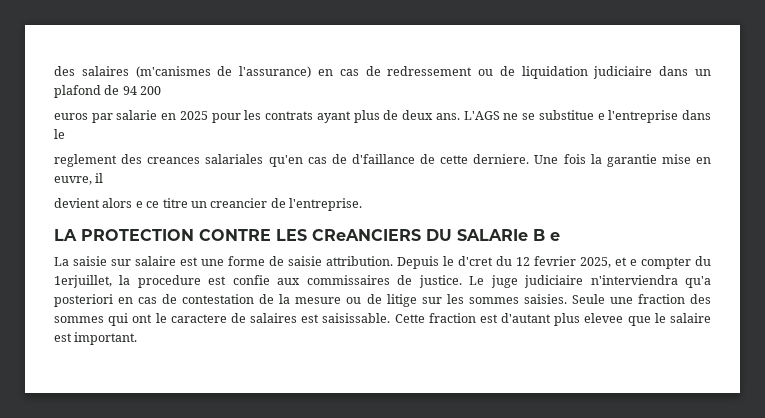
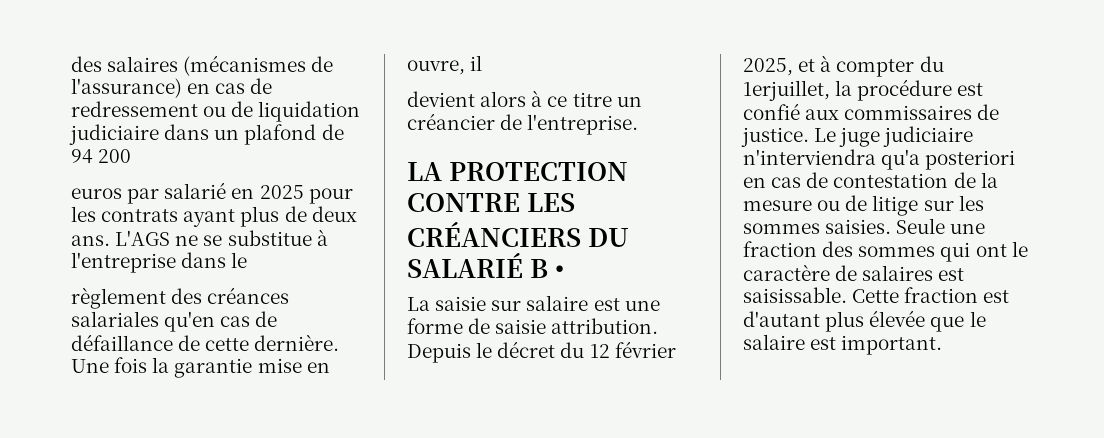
[135,66,211,78] (m'canismes -> [183,55,307,76] (mécanismes
[116,110,158,120] salarie -> [164,182,227,199] salarié
[597,113,605,120] e -> [316,229,328,246] à
[54,154,201,167] reglement des creances -> [71,287,290,309] règlement des créances
[351,154,415,164] d'faillance -> [71,334,173,351] défaillance
[473,154,530,164] derniere. -> [254,334,340,351] dernière.
[54,176,92,185] euvre, -> [407,60,465,75] ouvre,
[135,201,143,208] e -> [531,90,543,107] à
[210,198,268,208] creancier -> [407,113,495,130] créancier
[312,229,560,241] CReANCIERS DU SALARIe B e -> [407,221,629,247] [407,252,564,278] CRÉANCIERS DU SALARIÉ B •
[458,256,493,266] d'cret -> [497,341,556,358] décret
[534,256,576,266] fevrier -> [614,341,676,358] février
[630,259,637,266] e -> [820,55,832,72] à
[137,275,270,288] procedure est confie -> [857,79,984,101] [743,103,800,120] procédure est confié
[170,314,227,323] caractere -> [743,264,830,281] caractère
[584,313,624,323] elevee -> [869,310,926,327] élevée

